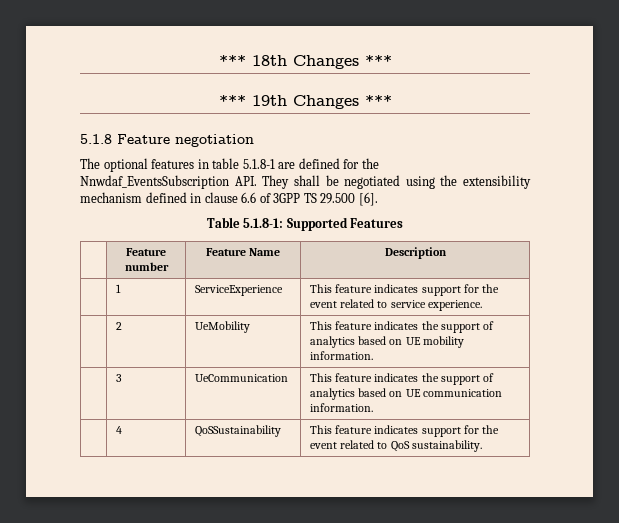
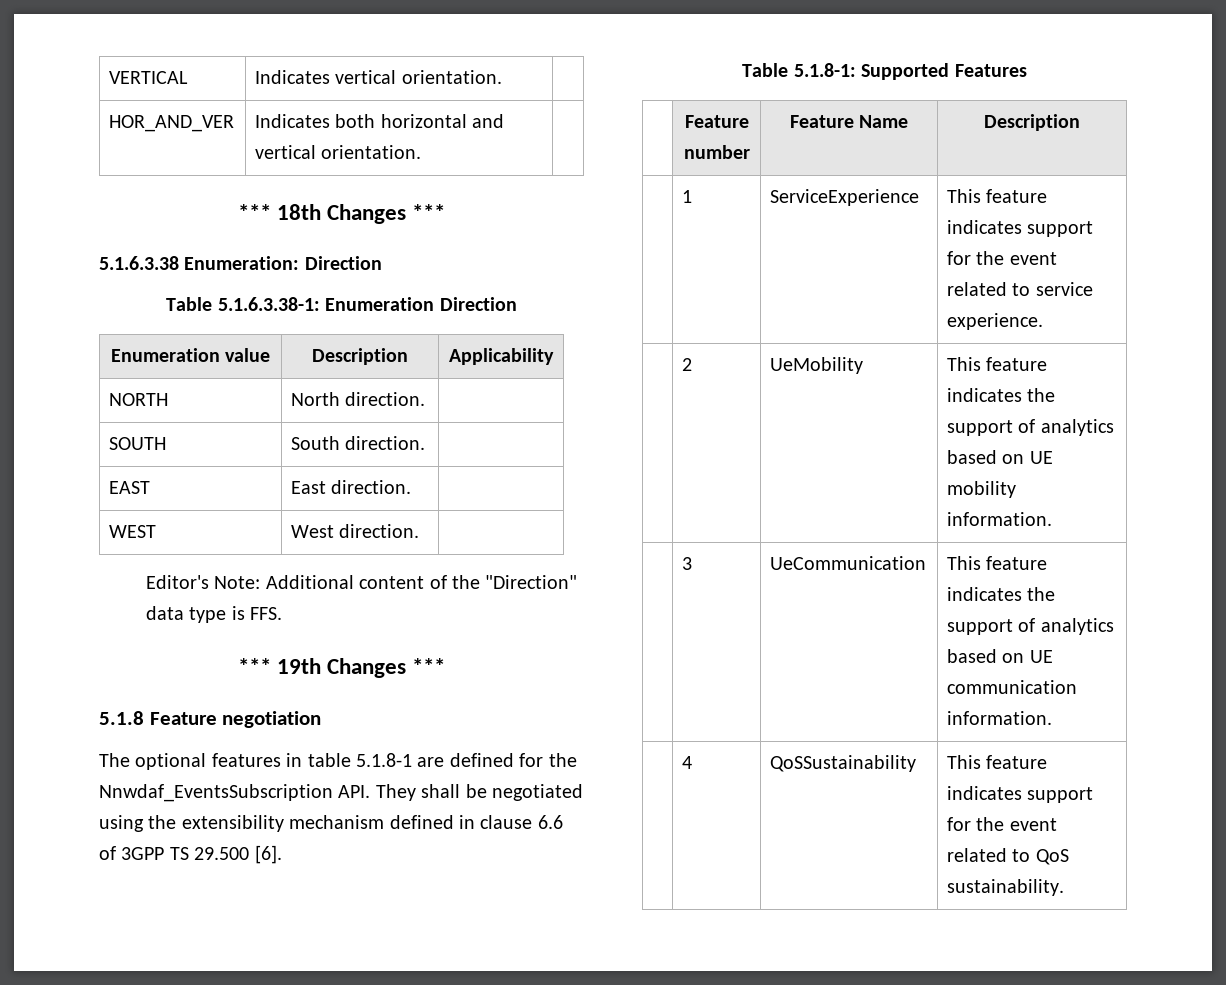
[218,55,392,69] *** 18th Changes *** -> [109,71,189,84] [255,70,502,84] [109,115,235,132] [255,114,505,128] [255,145,422,159] [237,204,446,224] [99,256,382,270] [166,297,517,311] [110,348,271,362] [312,348,408,365] [449,348,554,365] [109,393,169,406] [291,392,426,406] [109,437,167,450] [291,436,426,450] [109,481,151,494] [291,480,412,494] [109,525,157,538] [291,524,420,538] [145,575,578,589] [145,606,283,623] VERTICAL | Indicates vertical orientation. | // HOR_AND_VER | Indicates both horizontal and vertical orientation. | // *** 18th Changes *** // 5.1.6.3.38 Enumeration: Direction // Table 5.1.6.3.38-1: Enumeration Direction // Enumeration value | Description | Applicability // NORTH | North direction. | // SOUTH | South direction. | // EAST | East direction. | // WEST | West direction. | // Editor's Note: Additional content of the "Direction" data type is FFS.

